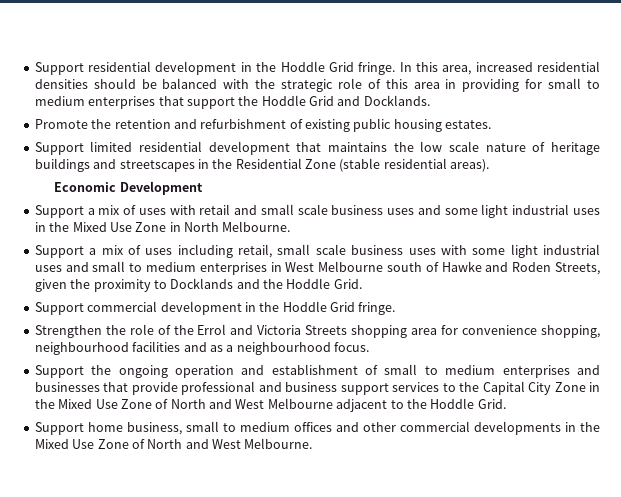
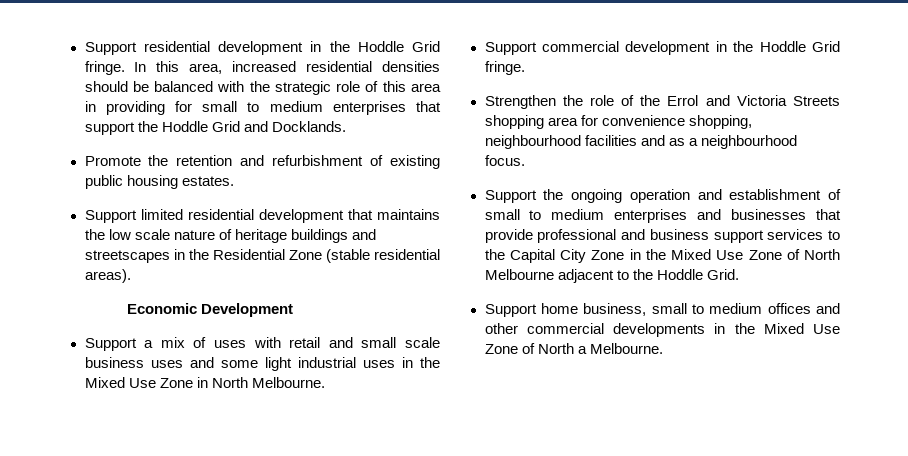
[34,244,600,258] [34,261,601,275] [34,278,362,292] // Support a mix of uses including retail, small scale business uses with some light industrial uses and small to medium enterprises in West Melbourne south of Hawke and Roden Streets, given the proximity to Docklands and the Hoddle Grid. -> (325, 382) none
[209,399,265,409] and West -> (840, 254) none
[185,439,241,449] and West -> [577,346,587,354] a

